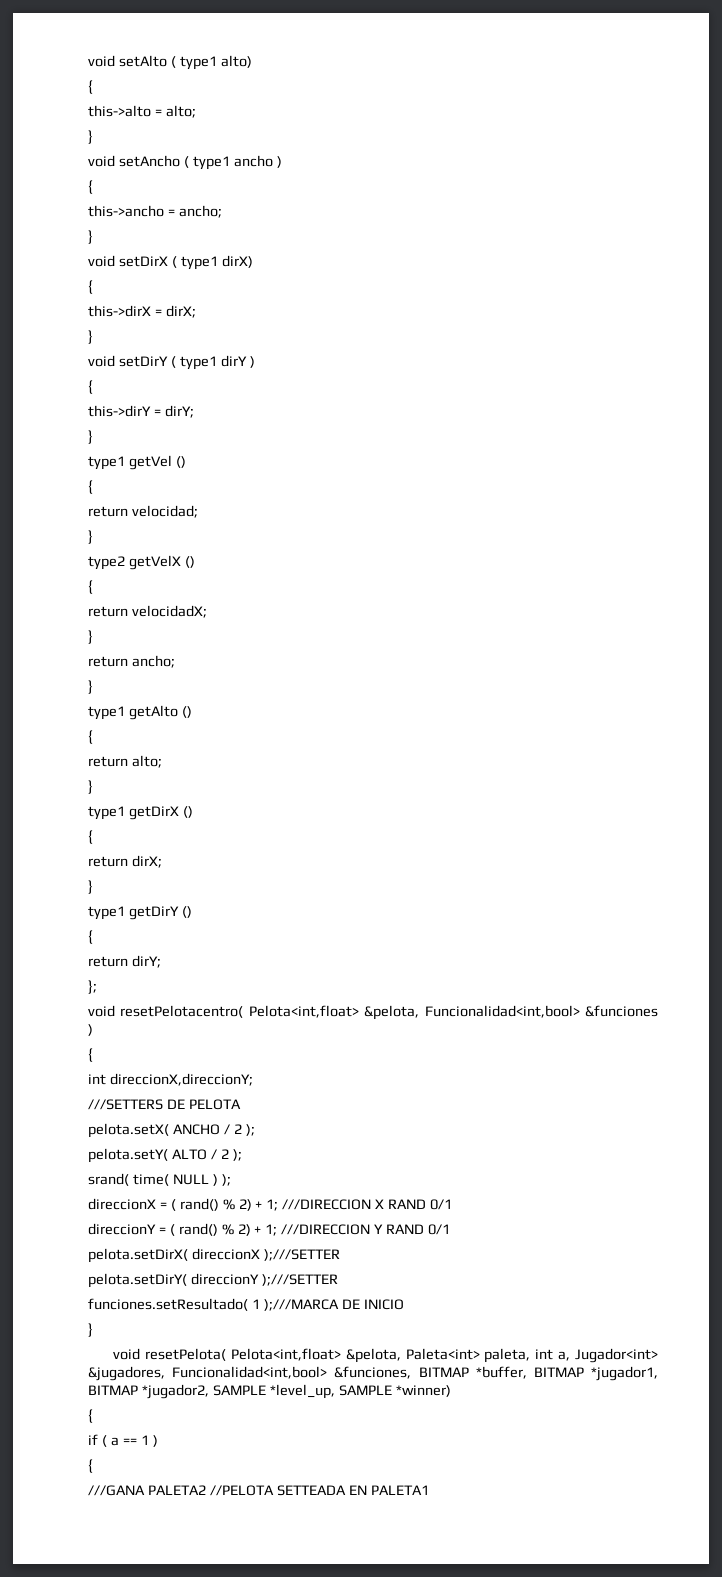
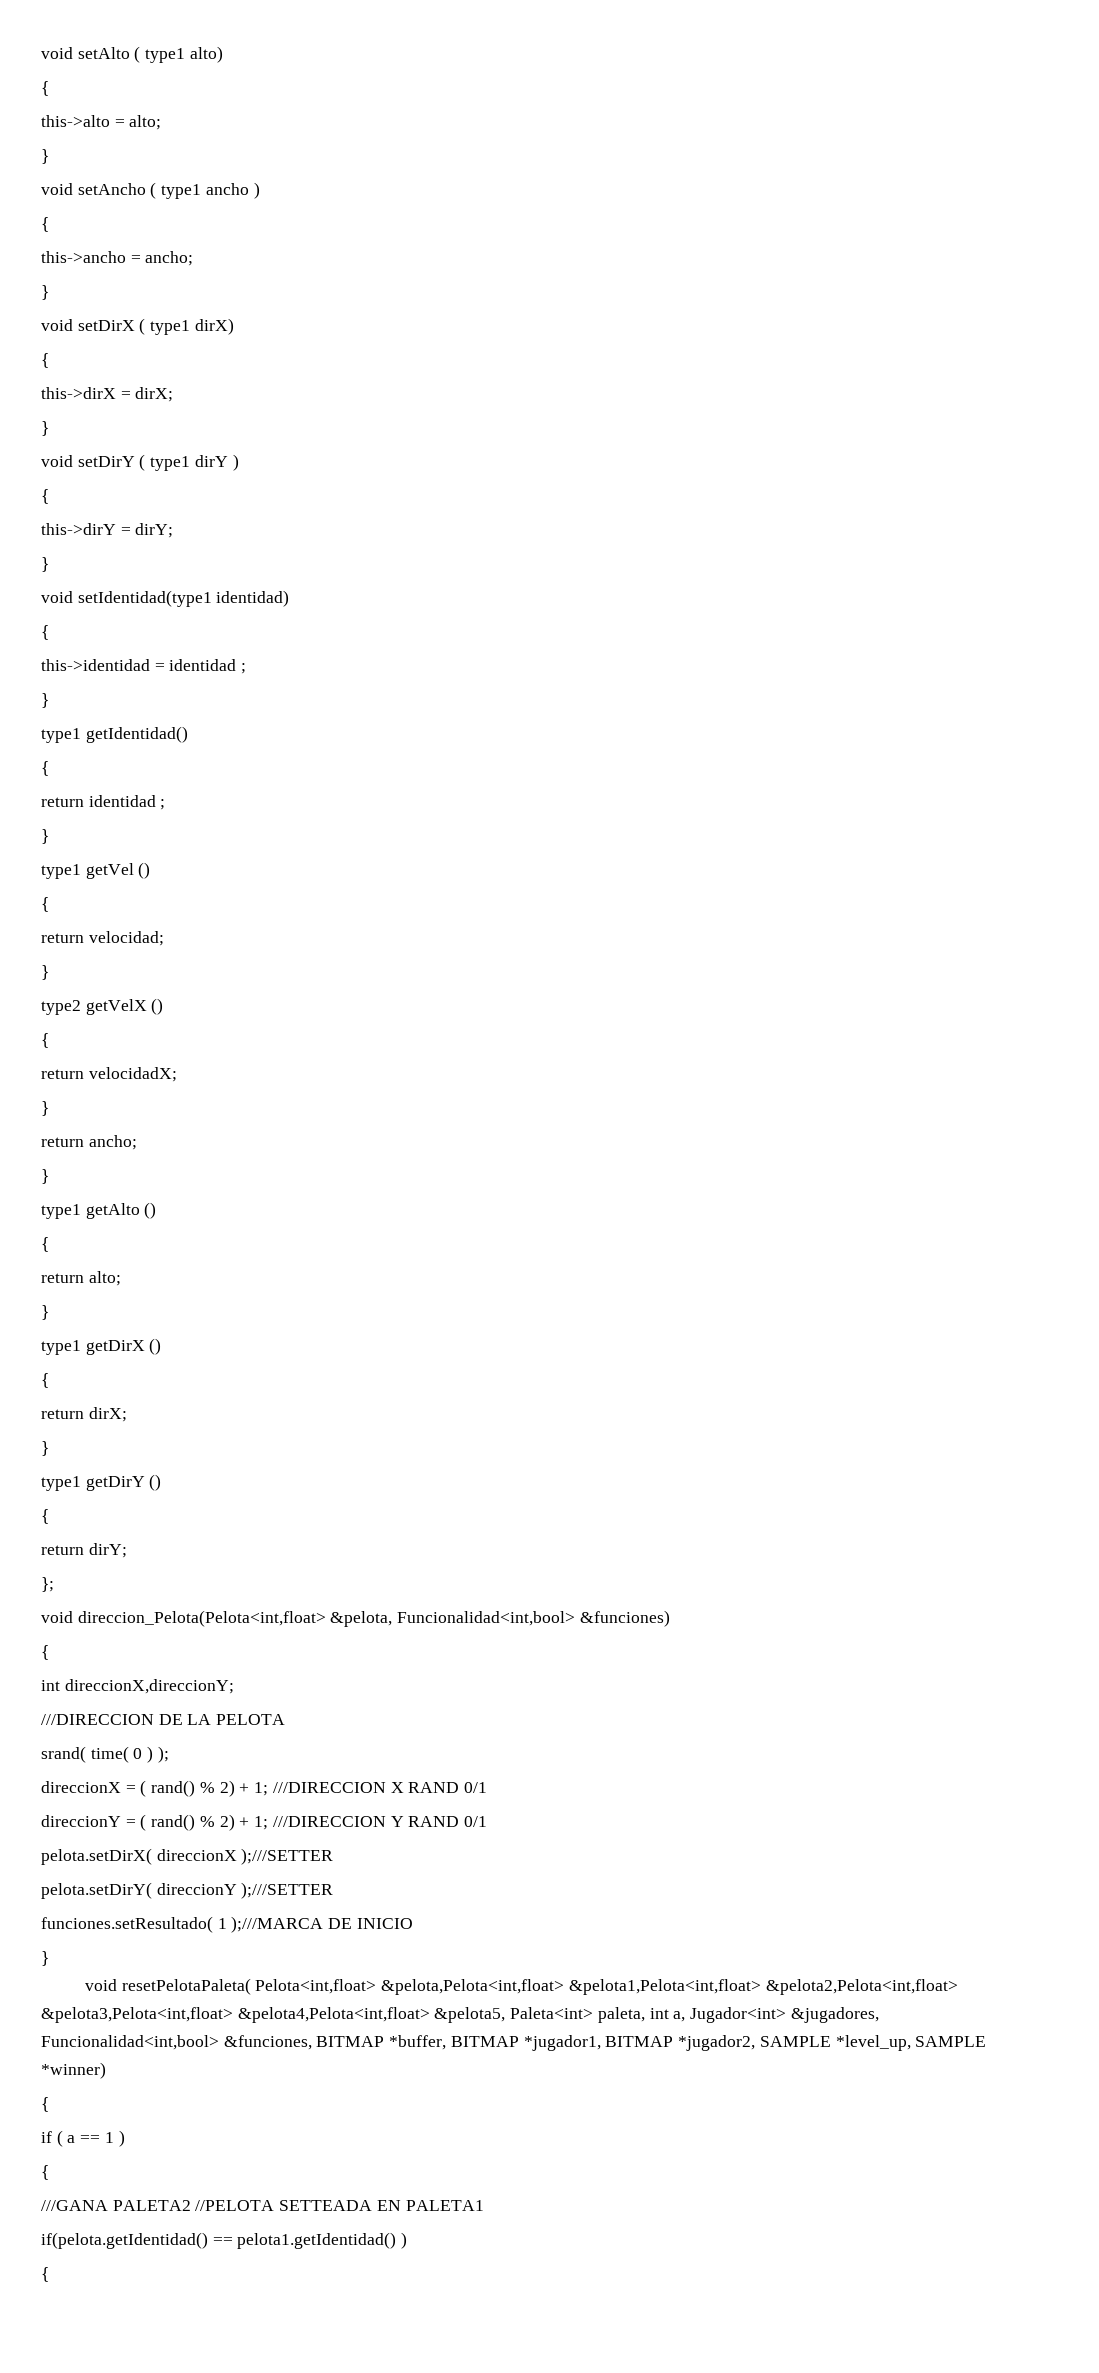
(93, 437) none -> [41,590,290,607] [41,625,49,640] [41,659,247,674] [41,693,49,708] [41,726,188,743] [41,761,49,776] [41,795,166,810] [41,829,49,844] // void setIdentidad(type1 identidad) // { // this->identidad = identidad ; // } // type1 getIdentidad() // { // return identidad ; // }
[120,1005,658,1020] [88,1024,93,1036] [88,1048,93,1062] [88,1073,253,1086] [88,1099,241,1110] [88,1123,255,1138] [88,1148,242,1163] resetPelotacentro( Pelota<int,float> &pelota, Funcionalidad<int,bool> &funciones ) // { // int direccionX,direccionY; // ///SETTERS DE PELOTA // pelota.setX( ANCHO / 2 ); // pelota.setY( ALTO / 2 ); -> [77,1610,670,1627] [41,1645,49,1660] [41,1679,234,1694] [41,1714,286,1725] direccion_Pelota(Pelota<int,float> &pelota, Funcionalidad<int,bool> &funciones) // { // int direccionX,direccionY; // ///DIRECCION DE LA PELOTA
[172,1174,209,1185] NULL -> [133,1748,143,1759] 0
[144,1348,401,1363] resetPelota( Pelota<int,float> &pelota, -> [121,1978,958,1995] [41,2007,506,2023] resetPelotaPaleta( Pelota<int,float> &pelota,Pelota<int,float> &pelota1,Pelota<int,float> &pelota2,Pelota<int,float> &pelota3,Pelota<int,float> &pelota4,Pelota<int,float> &pelota5,
(429, 1490) none -> [41,2232,408,2249] [41,2267,49,2282] // if(pelota.getIdentidad() == pelota1.getIdentidad() ) // {

